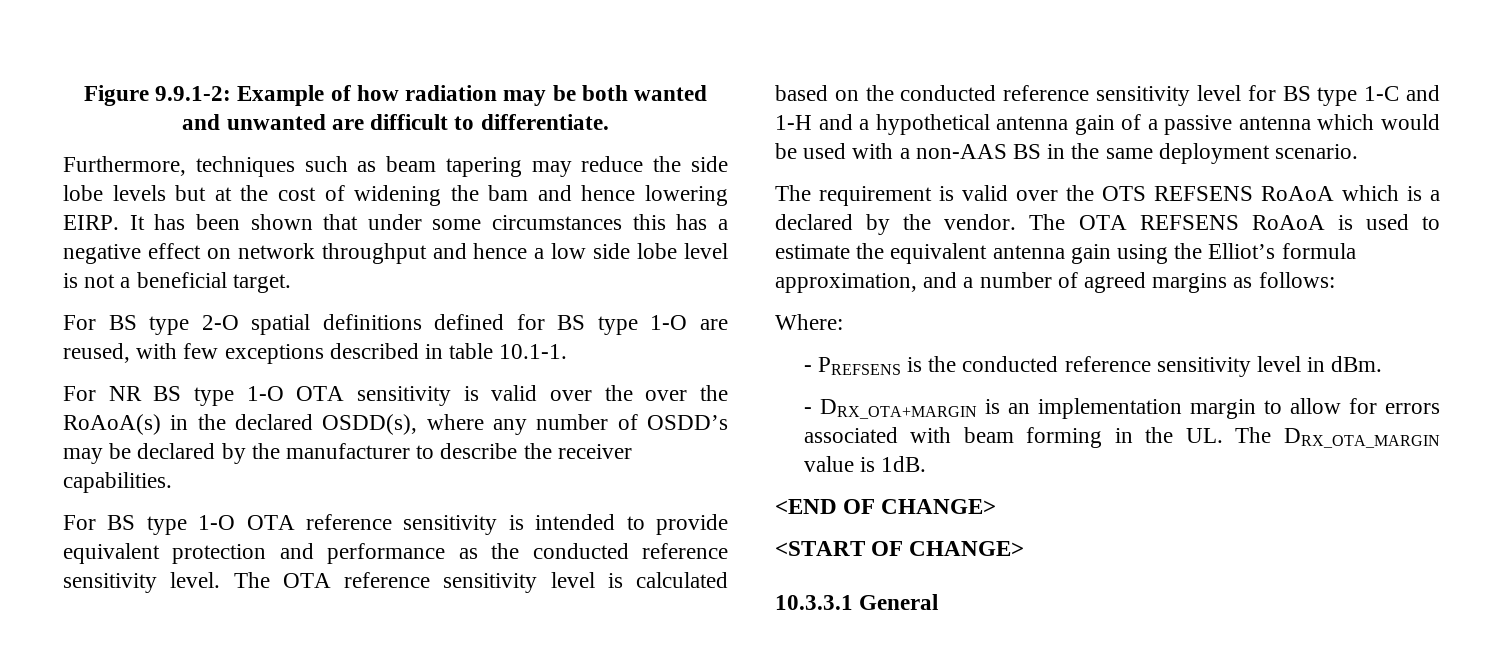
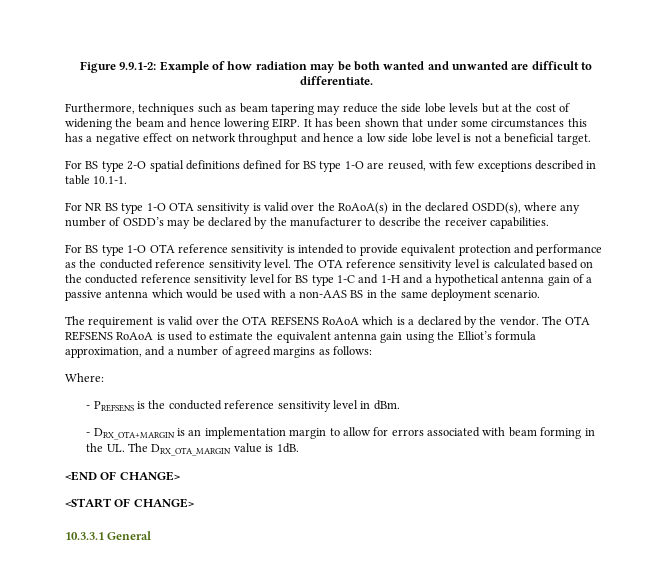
[488,185,529,201] bam -> [135,118,164,128] beam
[645,385,728,401] over the -> (335, 206) none
[1102,186,1146,201] OTS -> [242,316,268,325] OTA

